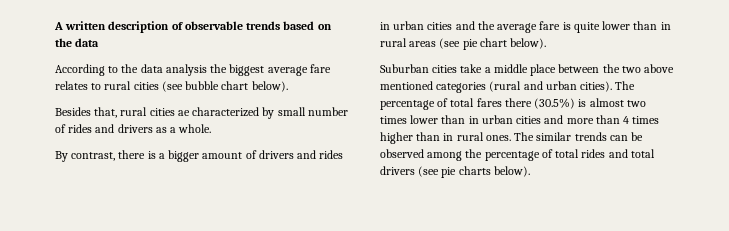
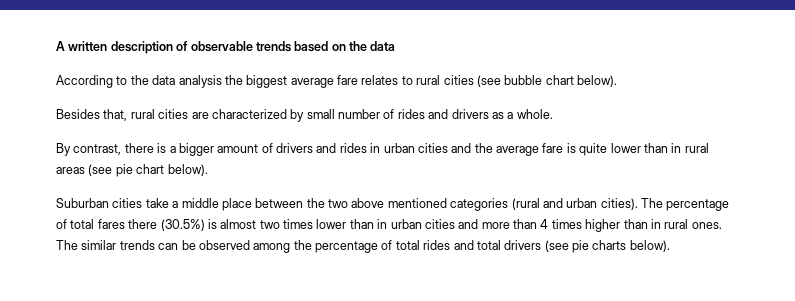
[177,110,190,116] ae -> [191,112,209,119] are

